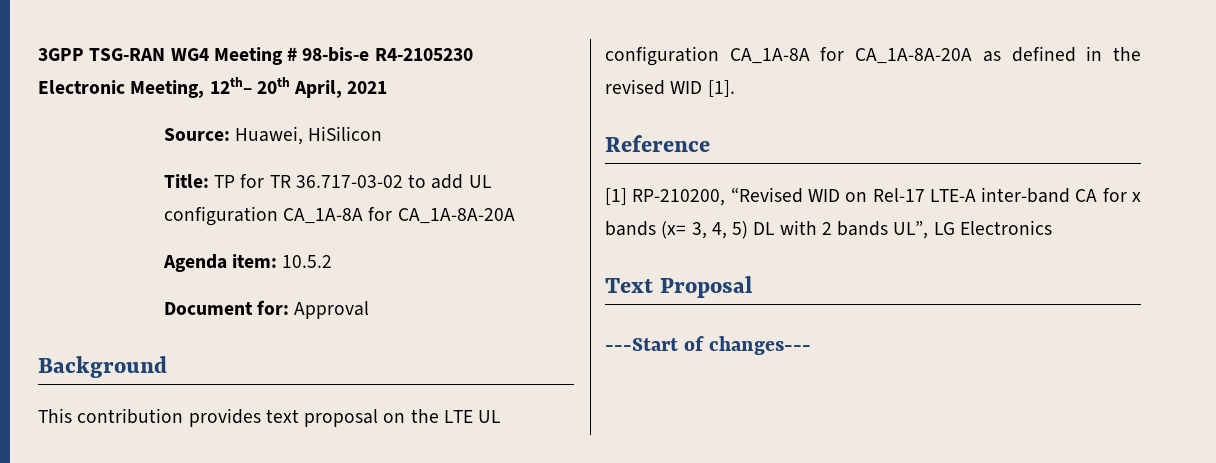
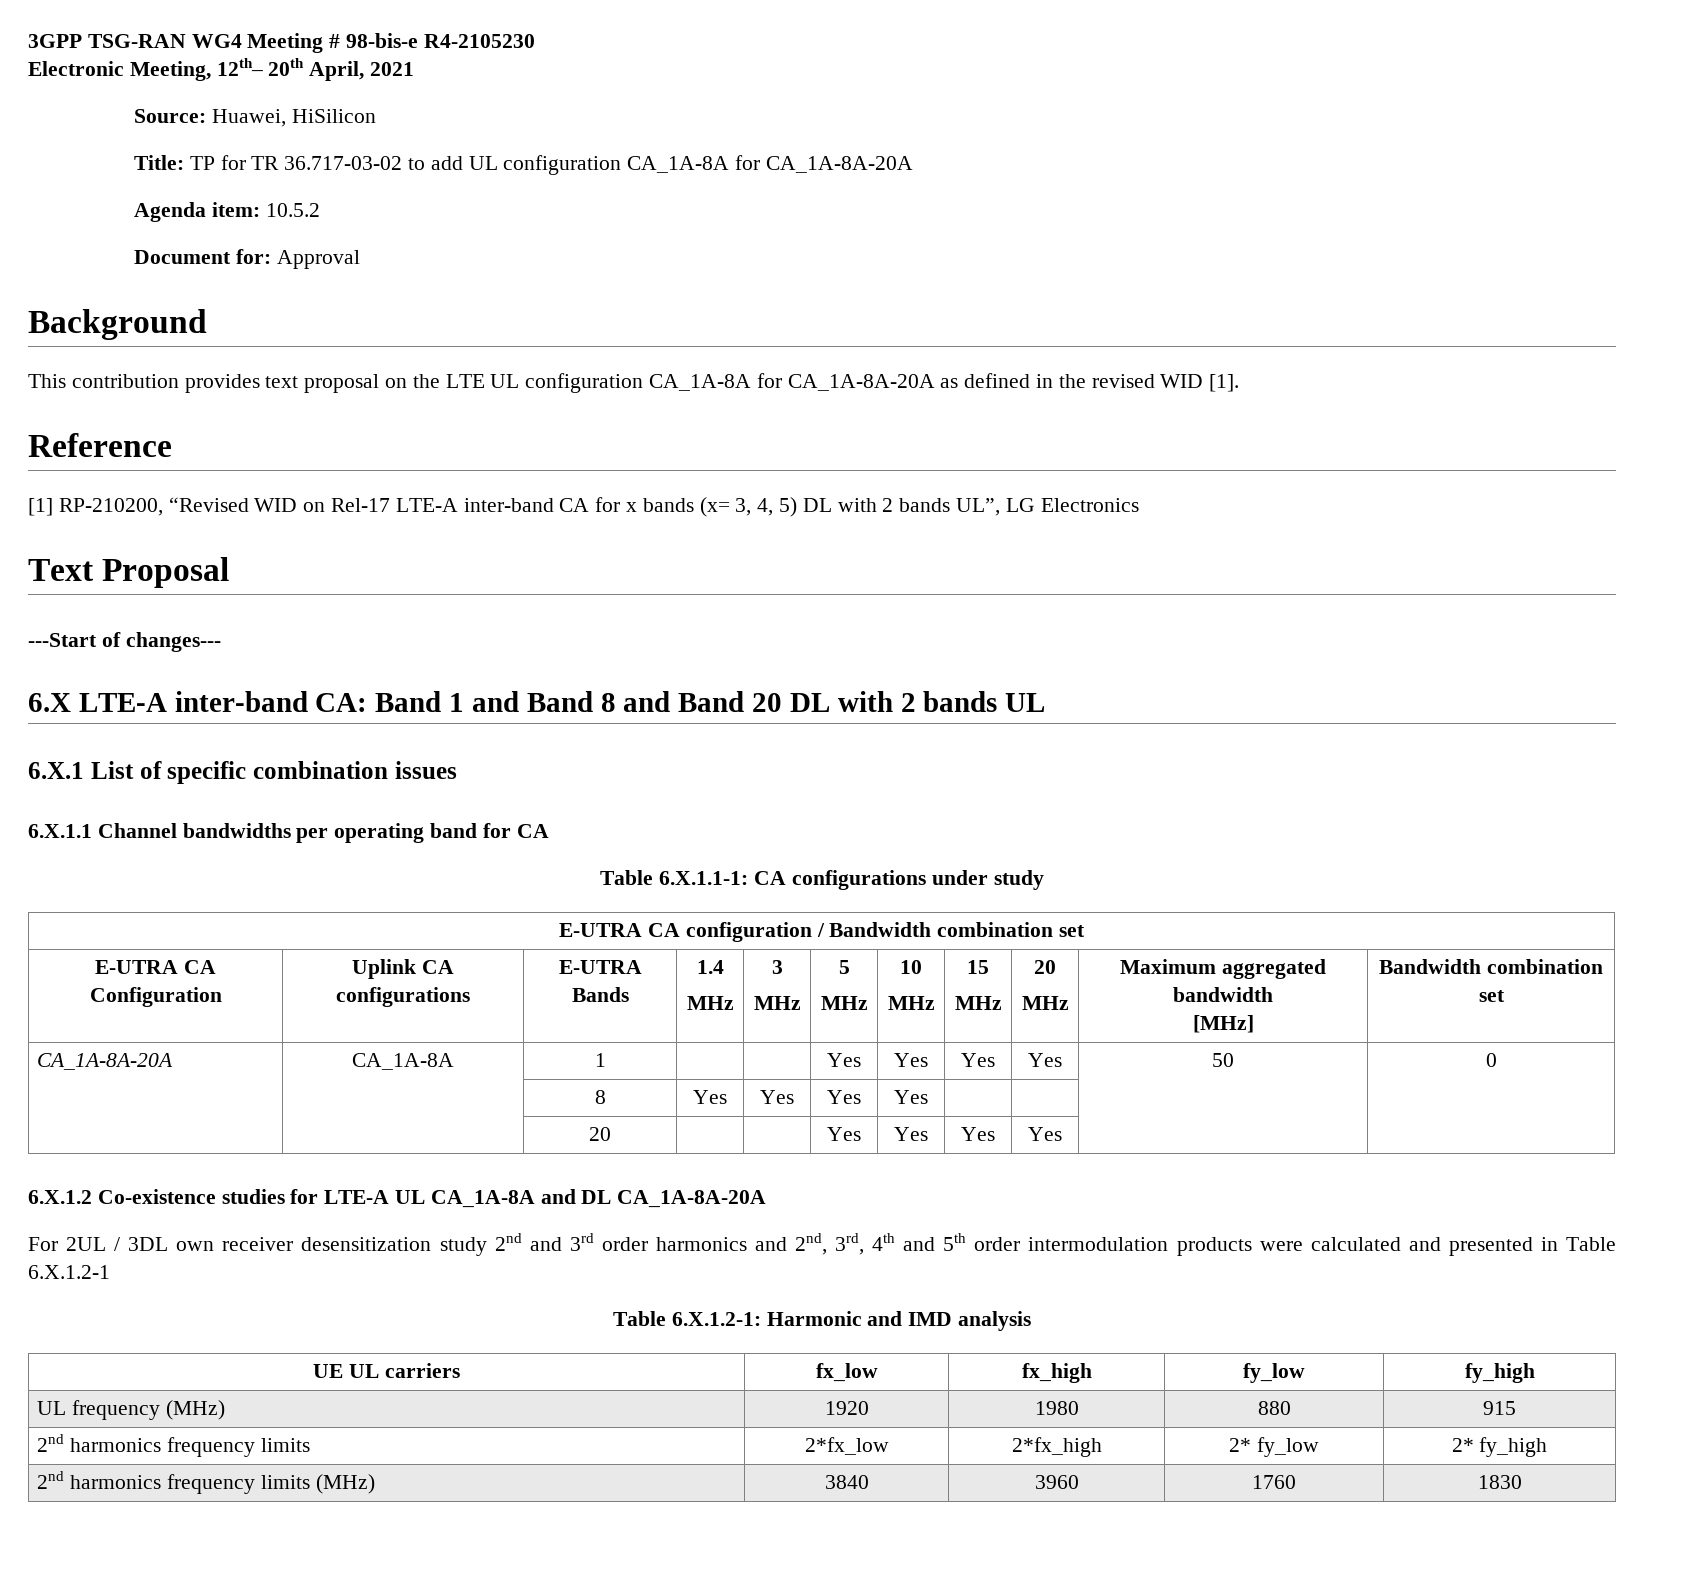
(812, 345) none -> [28,691,1046,712] [28,761,457,784] [28,823,549,843] [600,870,1044,890] [559,922,1085,942] [95,960,216,974] [89,987,222,1007] [352,959,454,979] [336,987,470,1007] [558,960,642,974] [571,987,629,1002] [696,960,724,974] [686,996,734,1010] [771,960,783,974] [753,996,801,1010] [838,960,850,974] [820,996,868,1010] [900,960,922,974] [887,996,935,1010] [967,960,989,974] [954,996,1002,1010] [1034,960,1056,974] [1021,996,1069,1010] [1120,959,1326,979] [1173,987,1273,1002] [1192,1015,1254,1033] [1379,959,1603,974] [1478,990,1505,1002] [37,1053,174,1070] [352,1053,454,1070] [594,1053,606,1067] [827,1053,861,1067] [894,1053,928,1067] [961,1053,995,1067] [1028,1053,1062,1067] [1212,1053,1234,1067] [1485,1053,1497,1067] [594,1090,606,1104] [693,1090,727,1104] [760,1090,794,1104] [827,1090,861,1104] [894,1090,928,1104] [589,1127,611,1141] [827,1127,861,1141] [894,1127,928,1141] [961,1127,995,1141] [1028,1127,1062,1141] [28,1189,767,1208] [28,1233,1616,1256] [28,1265,110,1279] [612,1311,1032,1331] [313,1363,460,1378] [815,1363,878,1382] [1021,1363,1092,1383] [1243,1363,1305,1383] [1464,1363,1535,1383] [37,1400,226,1420] [824,1401,869,1415] [1034,1401,1079,1415] [1257,1401,1291,1415] [1483,1401,1516,1415] [37,1434,310,1457] [804,1437,889,1455] [1011,1437,1102,1457] [1229,1437,1319,1457] [1451,1437,1548,1457] [37,1471,375,1494] [824,1475,869,1489] [1034,1475,1079,1489] [1252,1475,1296,1489] [1477,1475,1522,1489] // 6.X LTE-A inter-band CA: Band 1 and Band 8 and Band 20 DL with 2 bands UL // 6.X.1 List of specific combination issues // 6.X.1.1 Channel bandwidths per operating band for CA // Table 6.X.1.1-1: CA configurations under study // E-UTRA CA configuration / Bandwidth combination set // E-UTRA CA Configuration | Uplink CA configurations | E-UTRA Bands | 1.4 // MHz | 3 // MHz | 5 // MHz | 10 // MHz | 15 // MHz | 20 // MHz | Maximum aggregated bandwidth // [MHz] | Bandwidth combination set // CA_1A-8A-20A | CA_1A-8A | 1 | | | Yes | Yes | Yes | Yes | 50 | 0 // | | 8 | Yes | Yes | Yes | Yes | | | | // | | 20 | | | Yes | Yes | Yes | Yes | | // 6.X.1.2 Co-existence studies for LTE-A UL CA_1A-8A and DL CA_1A-8A-20A // For 2UL / 3DL own receiver desensitization study 2nd and 3rd order harmonics and 2nd, 3rd, 4th and 5th order intermodulation products were calculated and presented in Table 6.X.1.2-1 // Table 6.X.1.2-1: Harmonic and IMD analysis // UE UL carriers | fx_low | fx_high | fy_low | fy_high // UL frequency (MHz) | 1920 | 1980 | 880 | 915 // 2nd harmonics frequency limits | 2*fx_low | 2*fx_high | 2* fy_low | 2* fy_high // 2nd harmonics frequency limits (MHz) | 3840 | 3960 | 1760 | 1830

